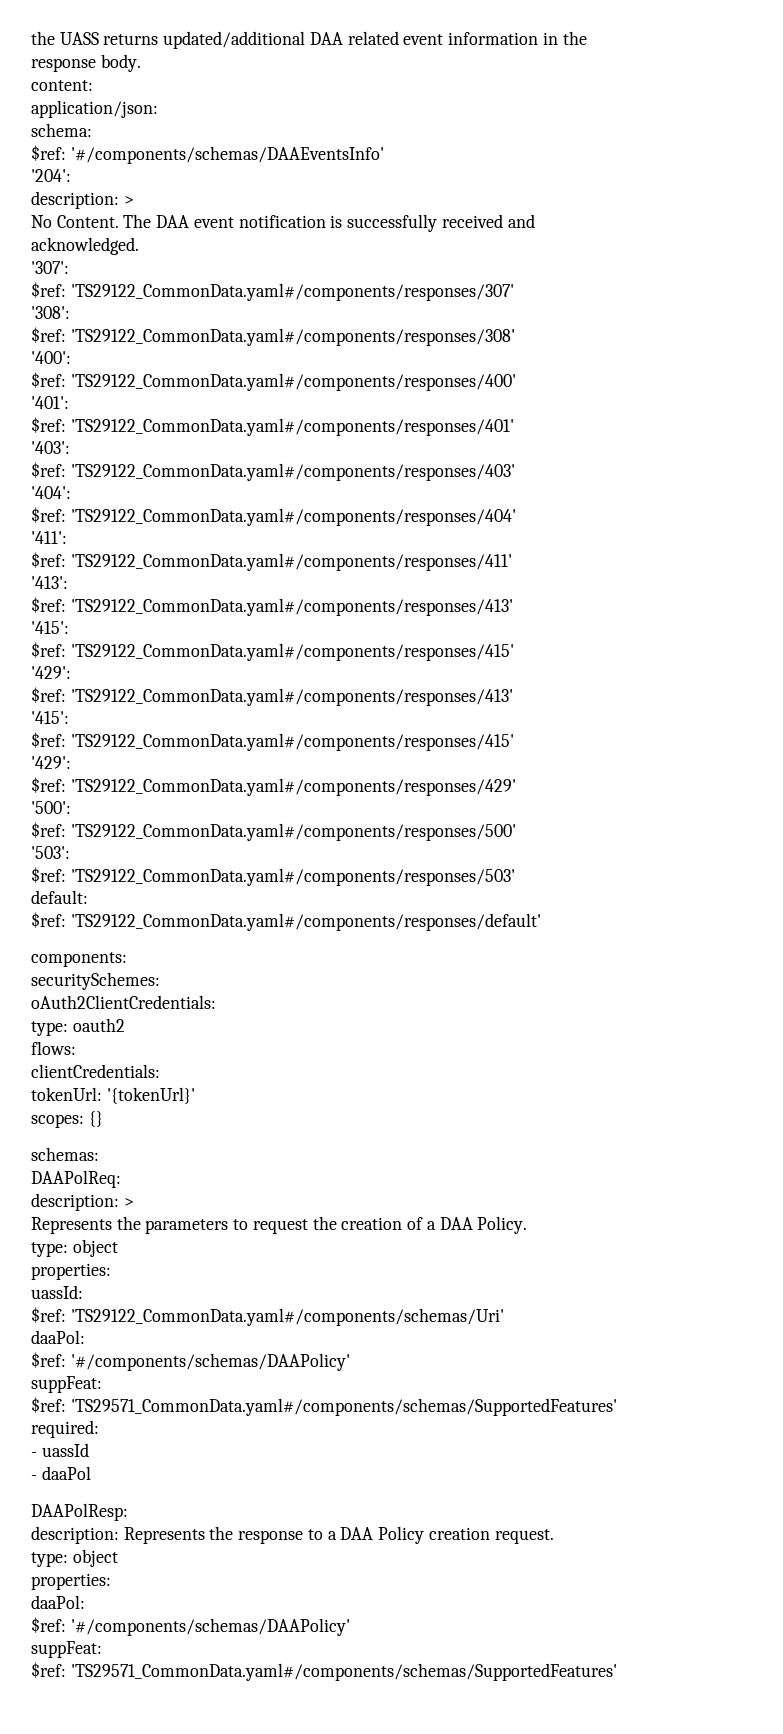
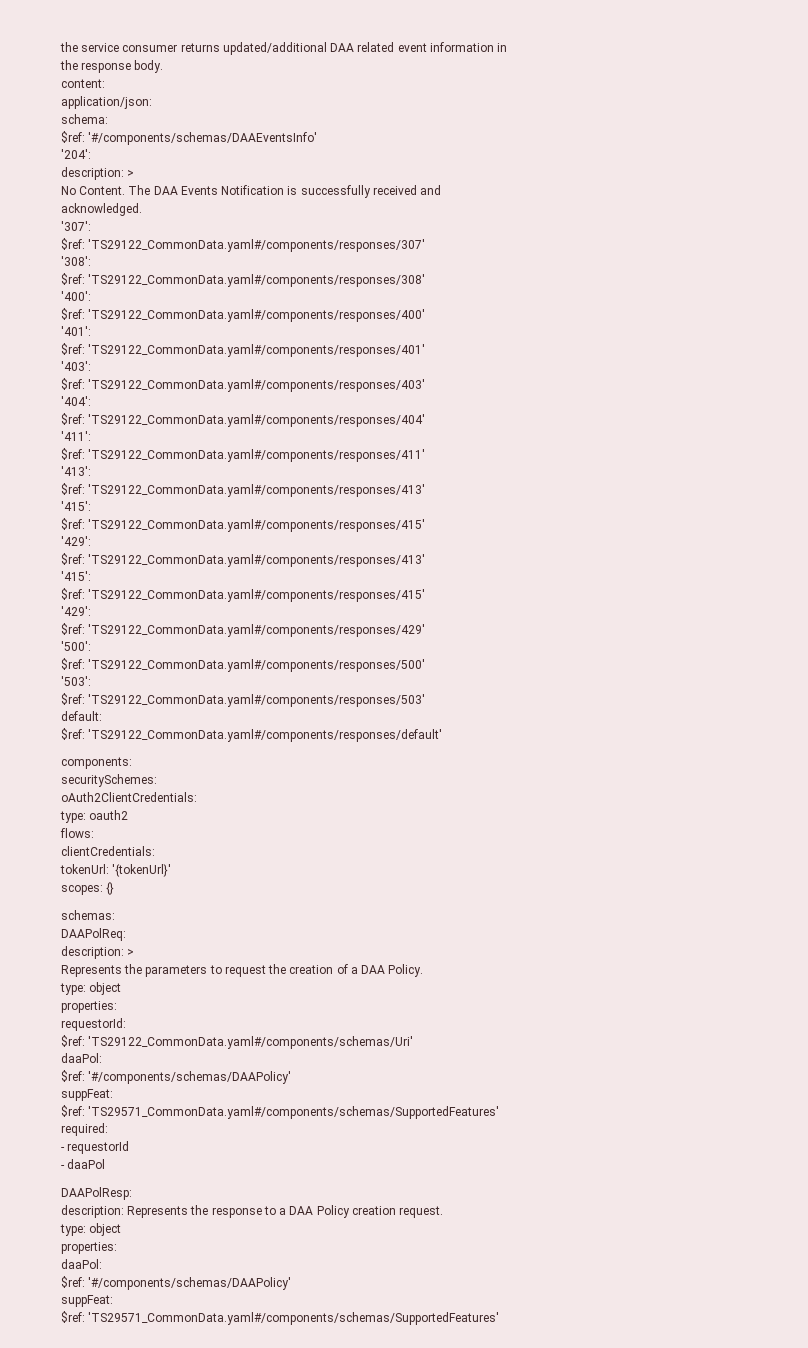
[31,31,99,45] the UASS -> [60,42,178,52] the service consumer
[562,31,587,45] the // -> [60,60,78,70] // the
[193,215,326,228] event notification -> [180,185,285,195] Events Notification
[31,1285,83,1299] uassId: -> [61,1018,126,1031] requestorId:
[41,1443,89,1457] uassId -> [67,1141,130,1154] requestorId

